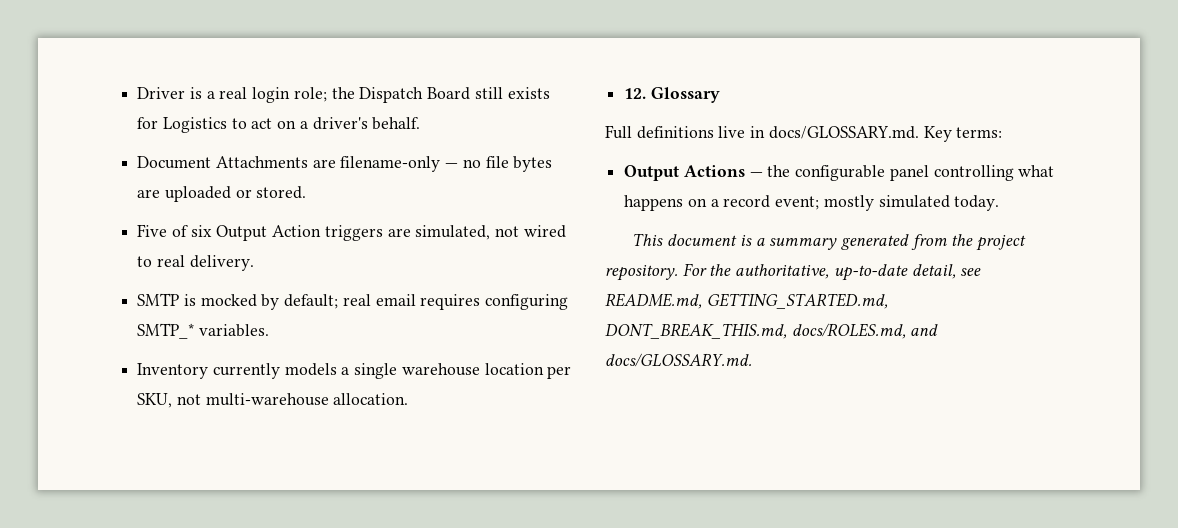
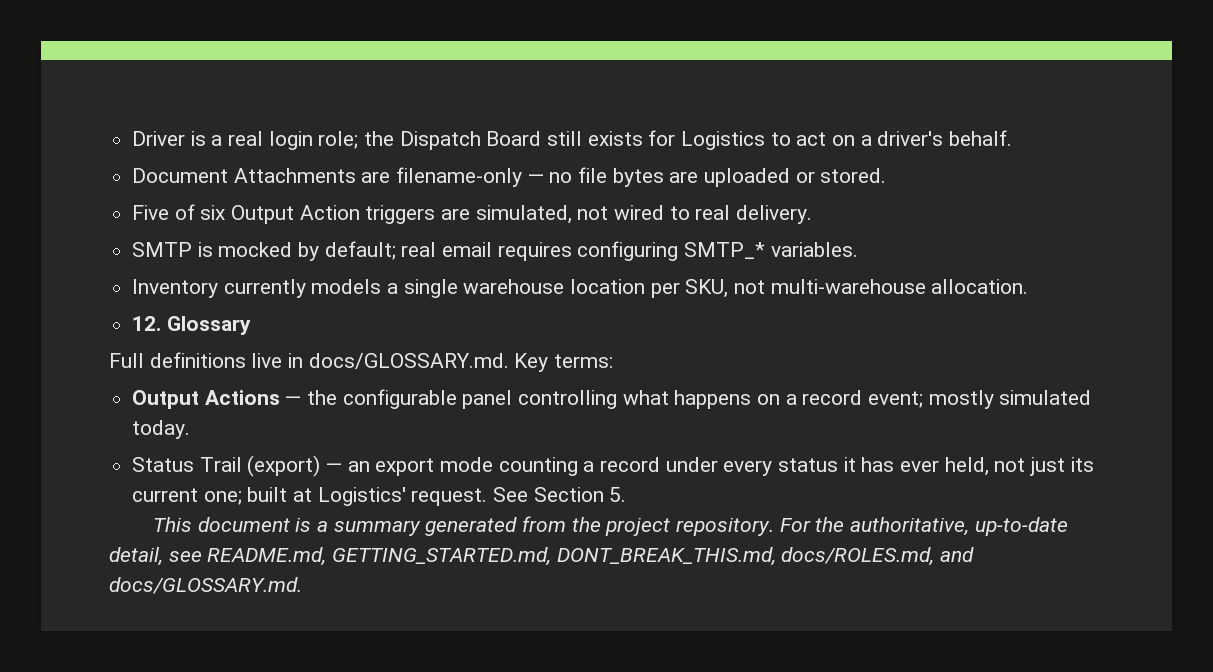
(1000, 203) none -> [132,455,1094,477] [132,487,627,506] // Status Trail (export) — an export mode counting a record under every status it has ever held, not just its current one; built at Logistics' request. See Section 5.

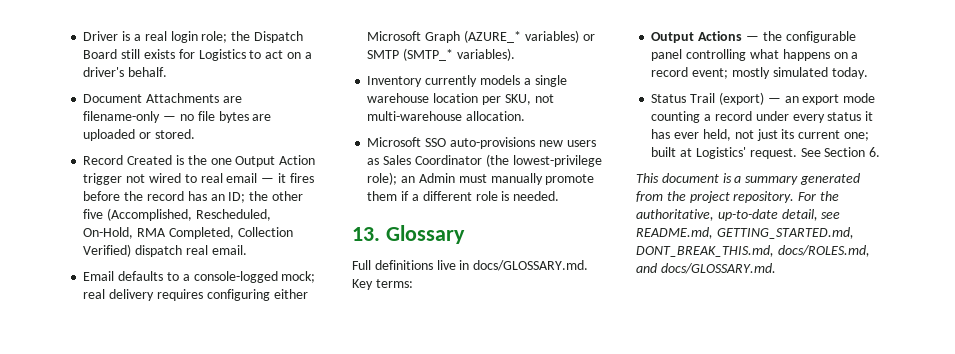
[132,204,813,224] [132,241,858,261] Five of six Output Action triggers are simulated, not wired to real delivery. // SMTP is mocked by default; real email requires configuring SMTP_* variables. -> [83,155,316,167] [83,173,314,185] [83,191,303,203] [83,208,271,221] [83,227,293,239] [83,244,247,257] [83,271,316,283] [83,289,308,301] [367,30,595,43] [367,48,515,61] Record Created is the one Output Action trigger not wired to real email — it fires before the record has an ID; the other five (Accomplished, Rescheduled, On-Hold, RMA Completed, Collection Verified) dispatch real email. // Email defaults to a console-logged mock; real delivery requires configuring either Microsoft Graph (AZURE_* variables) or SMTP (SMTP_* variables).
[132,316,162,331] 12. -> [367,137,596,149] [367,154,602,167] [367,172,595,185] [367,191,560,201] [352,227,380,241] Microsoft SSO auto-provisions new users as Sales Coordinator (the lowest-privilege role); an Admin must manually promote them if a different role is needed. // 13.
[609,487,627,502] 5. -> [869,147,881,157] 6.

